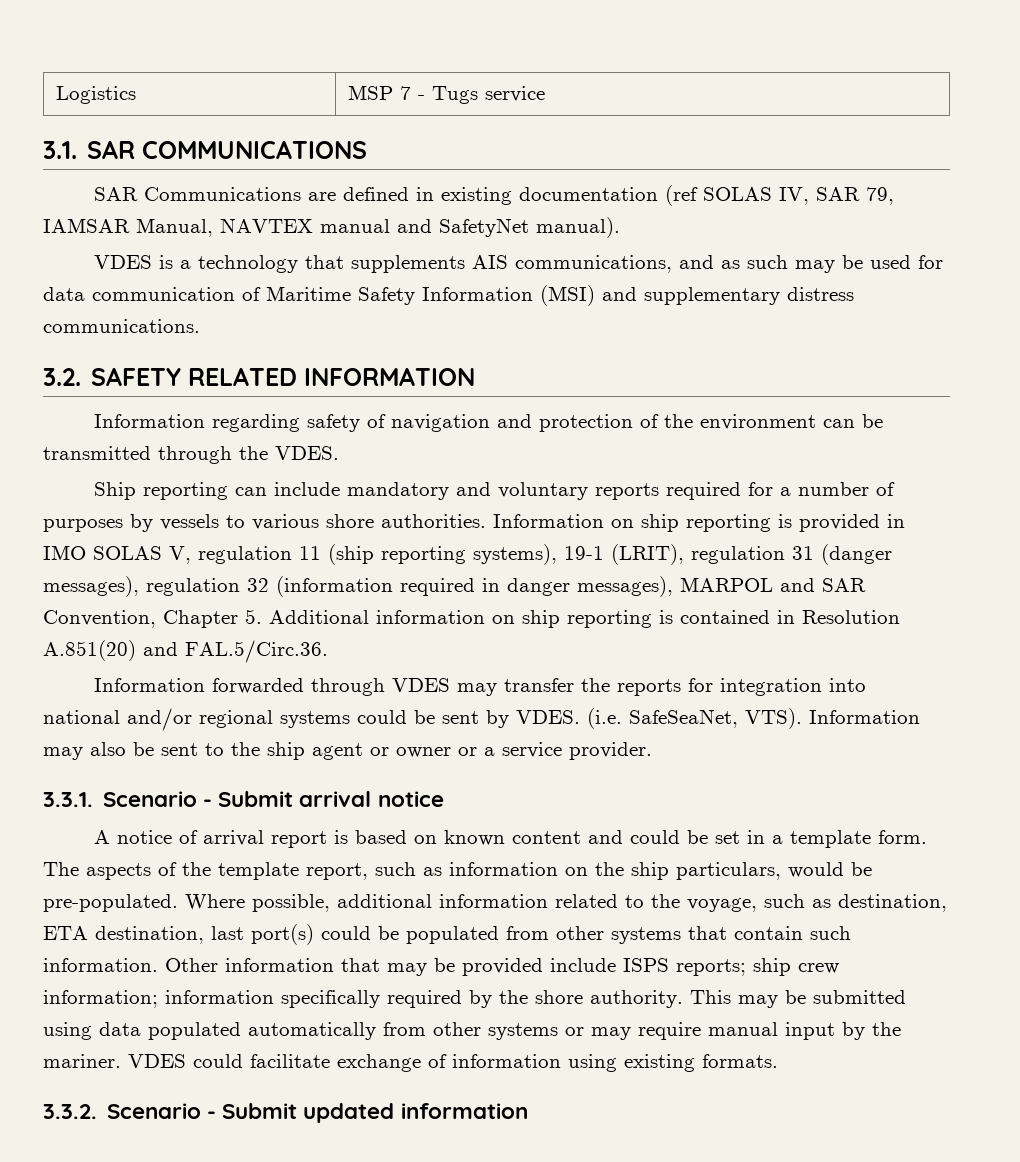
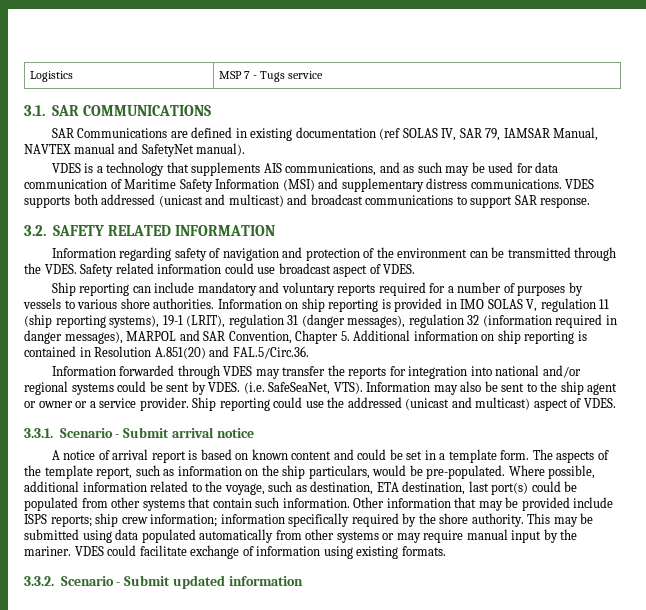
(200, 326) none -> [565,179,595,189] [24,194,591,208] VDES supports both addressed (unicast and multicast) and broadcast communications to support SAR response.
(339, 453) none -> [80,263,416,277] Safety related information could use broadcast aspect of VDES.
(652, 751) none -> [192,397,616,411] Ship reporting could use the addressed (unicast and multicast) aspect of VDES.

